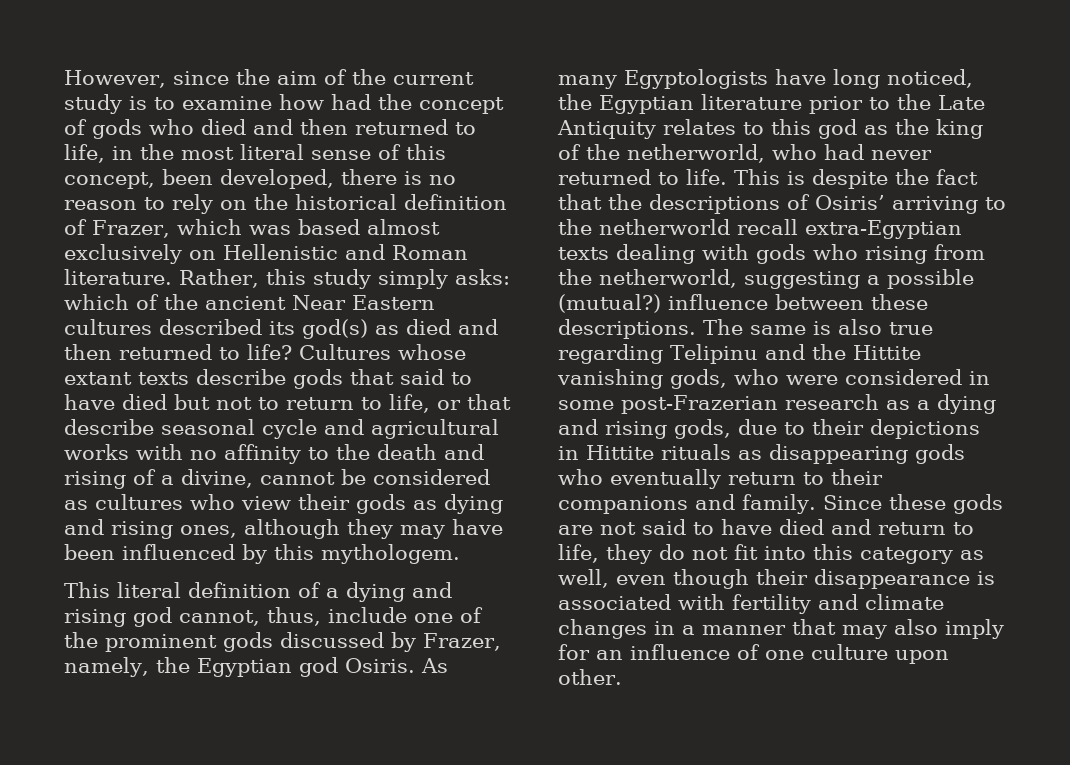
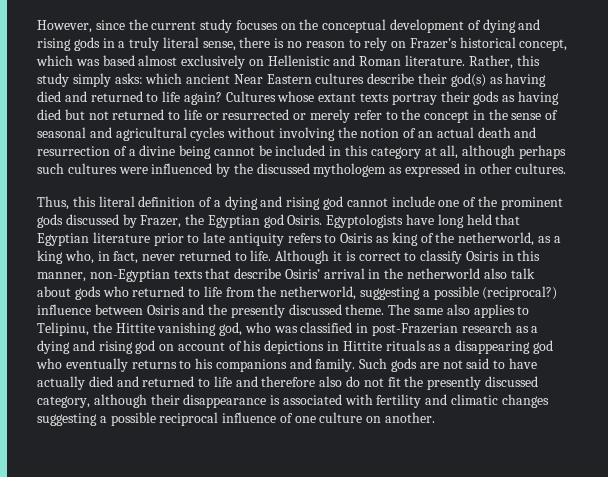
[276,69,474,85] [64,94,504,114] [64,119,476,139] [64,144,446,163] [64,169,334,189] aim of the current study is to examine how had the concept of gods who died and then returned to life, in the most literal sense of this concept, been developed, -> [151,19,541,33] [37,37,236,51] current study focuses on the conceptual development of dying and rising gods in a truly literal sense,
[254,194,507,210] [64,219,170,238] the historical definition of Frazer, -> [409,37,568,51] Frazer’s historical concept,
[136,294,198,310] of the -> (183, 78) none
[159,319,295,335] described its -> [367,73,448,84] describe their
[406,319,498,335] [64,344,292,360] died and then returned to life? -> [505,73,547,87] [37,91,222,105] having died and returned to life again?
[196,369,472,389] [64,394,511,413] [64,419,499,439] [64,444,370,464] describe gods that said to have died but not to return to life, or that describe seasonal cycle and agricultural works with no affinity to the -> [391,91,559,105] [37,109,559,123] [37,127,474,141] portray their gods as having died but not returned to life or resurrected or merely refer to the concept in the sense of seasonal and agricultural cycles without involving the notion of an actual
[64,469,490,489] [64,494,503,514] [64,519,503,539] [64,544,460,564] [64,582,110,598] rising of a divine, cannot be considered as cultures who view their gods as dying and rising ones, although they may have been influenced by this mythologem. // This -> [37,145,566,159] [37,163,567,177] [37,196,96,210] resurrection of a divine being cannot be included in this category at all, although perhaps such cultures were influenced by the discussed mythologem as expressed in other cultures. // Thus, this
[179,607,321,626] cannot, thus, -> [346,198,388,207] cannot
[64,657,149,677] namely, -> (182, 221) none
[420,658,448,673] [558,75,617,89] As many -> (323, 220) none
[887,69,973,88] [558,94,592,110] noticed, the -> [466,214,521,225] held that
[897,94,985,110] [557,119,983,139] [558,144,932,163] [558,169,978,189] [558,194,1006,214] [558,219,962,239] [558,244,927,264] the Late Antiquity relates to this god as the king of the netherworld, who had never returned to life. This is despite the fact that the descriptions of Osiris’ arriving to the netherworld recall extra-Egyptian texts dealing with gods who rising -> [203,232,561,246] [37,250,541,264] [37,268,535,282] [37,286,222,300] late antiquity refers to Osiris as king of the netherworld, as a king who, in fact, never returned to life. Although it is correct to classify Osiris in this manner, non-Egyptian texts that describe Osiris’ arrival in the netherworld also talk about gods who returned to life
[558,294,661,313] (mutual?) -> [482,286,558,300] (reciprocal?)
[871,294,928,310] [558,319,933,339] [558,344,921,364] [557,369,990,389] [558,400,614,410] these descriptions. The same is also true regarding Telipinu and the Hittite vanishing gods, who were considered in some -> [146,304,530,318] [37,322,369,336] Osiris and the presently discussed theme. The same also applies to Telipinu, the Hittite vanishing god, who was classified in
[674,419,864,439] gods, due to their -> [135,340,262,354] god on account of his
[769,444,965,464] [558,469,883,489] disappearing gods who eventually return to their -> [444,340,553,354] [36,358,214,372] a disappearing god who eventually returns to his
[822,494,946,510] Since these -> [359,358,388,369] Such
[779,519,974,535] [558,544,984,564] [558,569,749,589] died and return to life, they do not fit into this category as well, even though -> [37,376,538,390] [37,394,147,408] actually died and returned to life and therefore also do not fit the presently discussed category, although
[865,594,944,610] [558,619,1004,639] [558,644,623,660] climate changes in a manner that may also imply for an -> [451,394,549,408] [37,412,219,426] climatic changes suggesting a possible reciprocal
[895,650,949,664] [558,669,622,685] upon other. -> [366,412,436,423] on another.

